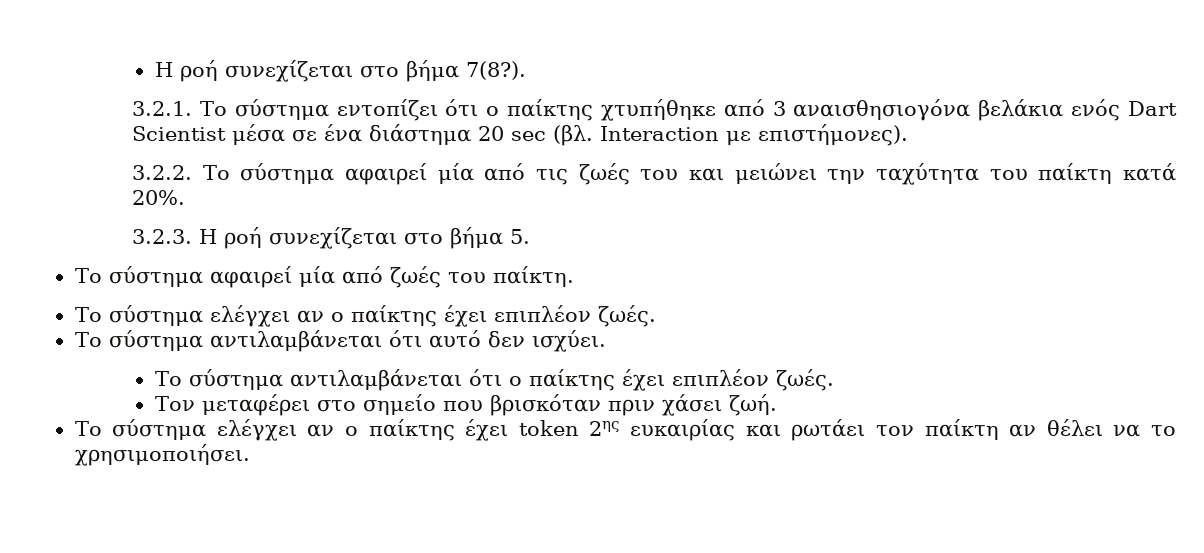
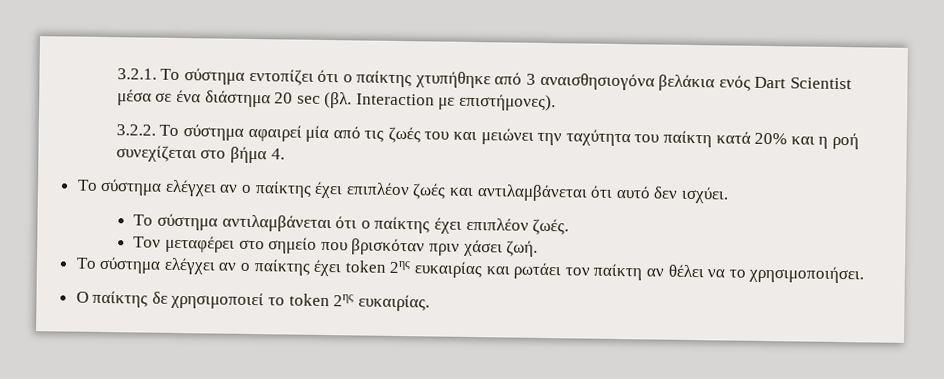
[154,60,526,82] Η ροή συνεχίζεται στο βήμα 7(8?). // -> (116, 74) none
[132,190,186,205] [132,227,531,249] [74,266,574,288] 20%. // 3.2.3. Η ροή συνεχίζεται στο βήμα 5. // Το σύστημα αφαιρεί μία από ζωές του παίκτη. -> [754,132,859,150] [115,145,285,164] 20% και η ροή συνεχίζεται στο βήμα 4.
[597,305,656,327] [74,330,203,351] ζωές. // Το σύστημα -> [412,183,475,200] ζωές και
(250, 455) none -> [75,290,430,312] // Ο παίκτης δε χρησιμοποιεί το token 2ης ευκαιρίας.

